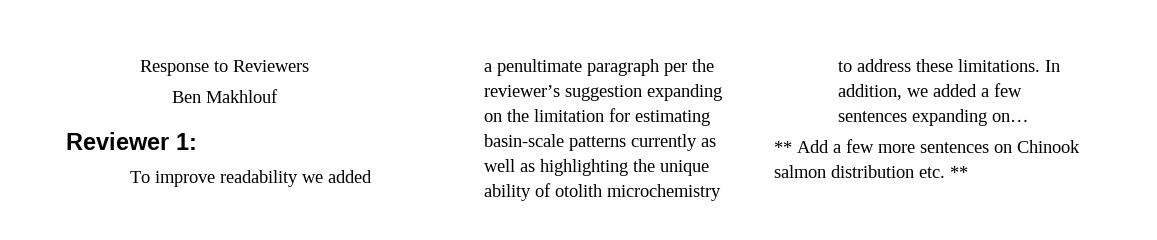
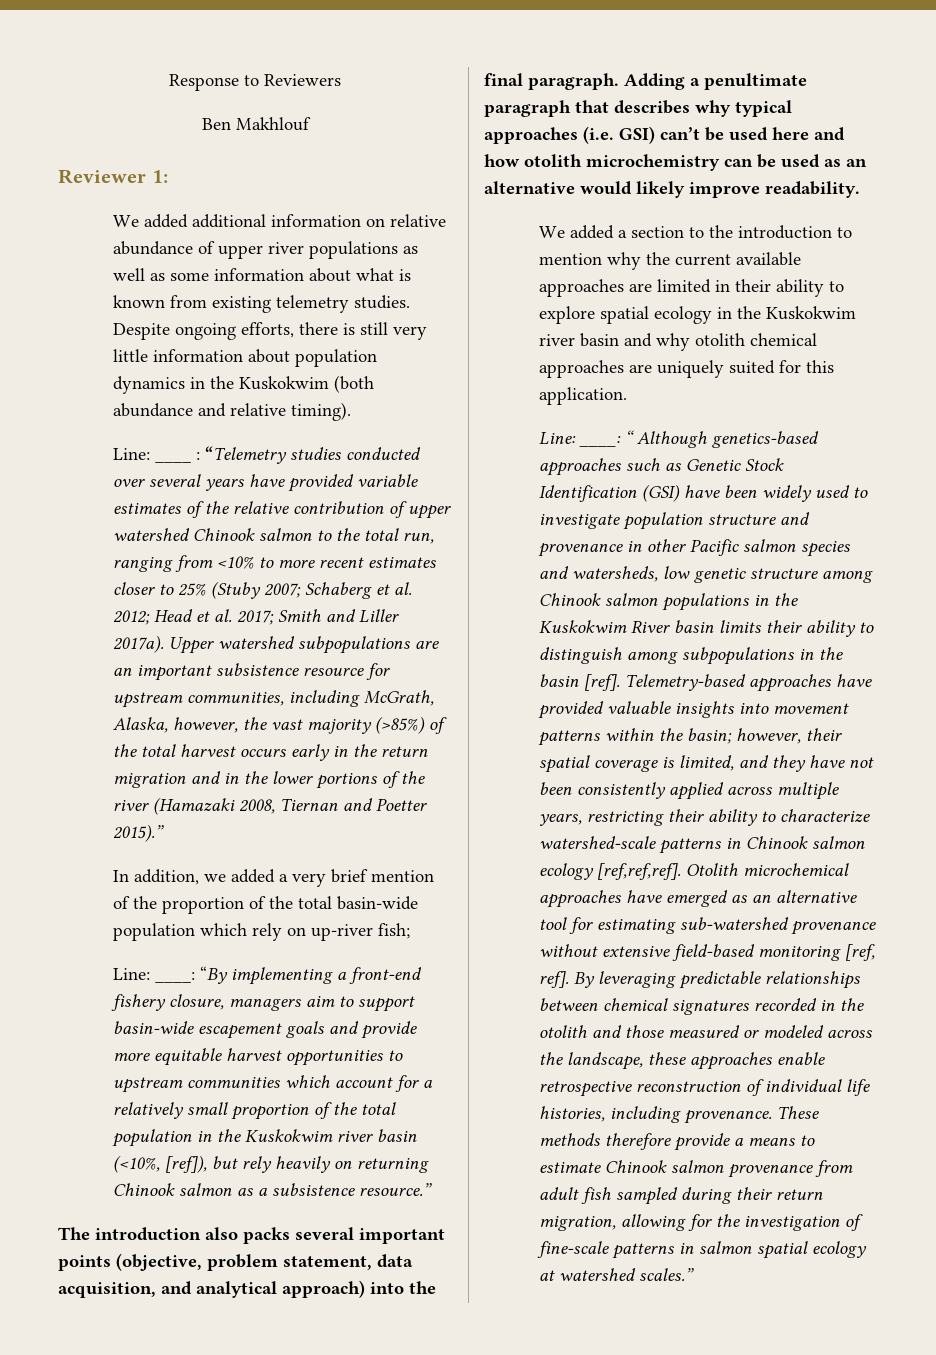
[130,170,373,187] [484,59,715,76] [484,84,723,101] [484,108,711,126] [484,134,717,151] [484,159,710,176] [484,183,722,201] [838,59,1041,72] To improve readability we added a penultimate paragraph per the reviewer’s suggestion expanding on the limitation for estimating basin-scale patterns currently as well as highlighting the unique ability of otolith microchemistry to address these limitations. -> [113,214,447,228] [113,241,419,259] [113,268,412,282] [113,295,411,313] [113,322,428,340] [113,349,378,367] [113,375,375,394] [113,402,352,421] [113,448,151,460] [155,460,192,463] [196,446,422,464] [113,474,419,492] [113,501,452,519] [113,528,435,544] [113,555,437,572] [113,581,413,599] [113,609,400,625] [113,635,440,654] [113,663,391,681] [113,690,435,708] [113,716,448,734] [113,744,429,761] [113,771,426,789] [113,797,428,815] [113,824,165,842] We added additional information on relative abundance of upper river populations as well as some information about what is known from existing telemetry studies. Despite ongoing efforts, there is still very little information about population dynamics in the Kuskokwim (both abundance and relative timing). // Line: ____ : “Telemetry studies conducted over several years have provided variable estimates of the relative contribution of upper watershed Chinook salmon to the total run, ranging from <10% to more recent estimates closer to 25% (Stuby 2007; Schaberg et al. 2012; Head et al. 2017; Smith and Liller 2017a). Upper watershed subpopulations are an important subsistence resource for upstream communities, including McGrath, Alaska, however, the vast majority (>85%) of the total harvest occurs early in the return migration and in the lower portions of the river (Hamazaki 2008, Tiernan and Poetter 2015).” //
[994,83,1023,97] [838,109,1030,126] [774,139,1080,153] [774,165,968,178] few sentences expanding on… // ** Add a few more sentences on Chinook salmon distribution etc. ** -> [292,869,435,887] [113,896,419,914] [113,923,411,941] [113,966,423,985] [111,994,416,1012] [113,1021,418,1039] [113,1048,404,1066] [113,1075,434,1093] [113,1102,397,1120] [112,1129,418,1147] [113,1155,430,1173] [113,1183,433,1196] [58,1227,445,1244] [58,1253,413,1271] [58,1280,436,1298] [484,73,807,90] [484,100,792,117] [484,126,845,144] [484,154,867,171] [484,181,860,198] [539,225,853,239] [539,252,802,270] [539,279,845,297] [539,306,857,324] [539,333,818,351] [539,360,835,378] [539,387,628,405] [539,430,820,448] [539,458,785,476] [539,484,869,502] [539,512,811,530] [538,539,851,557] [539,566,874,583] [539,593,799,611] [539,620,875,637] [539,647,844,665] [539,674,873,692] [538,701,850,719] [538,728,843,746] [539,755,875,773] [539,782,840,800] [539,809,871,826] [539,836,866,854] [539,863,850,880] [539,890,858,908] [539,917,877,935] [539,944,876,961] [539,971,861,989] [539,998,865,1015] [539,1025,873,1038] [539,1052,826,1070] [539,1079,871,1097] [539,1106,820,1124] [539,1133,816,1151] [539,1160,854,1178] [539,1187,824,1205] [539,1214,864,1231] [537,1241,868,1259] [539,1268,695,1281] very brief mention of the proportion of the total basin-wide population which rely on up-river fish; // Line: ____: “By implementing a front-end fishery closure, managers aim to support basin-wide escapement goals and provide more equitable harvest opportunities to upstream communities which account for a relatively small proportion of the total population in the Kuskokwim river basin (<10%, [ref]), but rely heavily on returning Chinook salmon as a subsistence resource.” // The introduction also packs several important points (objective, problem statement, data acquisition, and analytical approach) into the final paragraph. Adding a penultimate paragraph that describes why typical approaches (i.e. GSI) can’t be used here and how otolith microchemistry can be used as an alternative would likely improve readability. // We added a section to the introduction to mention why the current available approaches are limited in their ability to explore spatial ecology in the Kuskokwim river basin and why otolith chemical approaches are uniquely suited for this application. // Line: ____: “ Although genetics-based approaches such as Genetic Stock Identification (GSI) have been widely used to investigate population structure and provenance in other Pacific salmon species and watersheds, low genetic structure among Chinook salmon populations in the Kuskokwim River basin limits their ability to distinguish among subpopulations in the basin [ref]. Telemetry-based approaches have provided valuable insights into movement patterns within the basin; however, their spatial coverage is limited, and they have not been consistently applied across multiple years, restricting their ability to characterize watershed-scale patterns in Chinook salmon ecology [ref,ref,ref]. Otolith microchemical approaches have emerged as an alternative tool for estimating sub-watershed provenance without extensive field-based monitoring [ref, ref]. By leveraging predictable relationships between chemical signatures recorded in the otolith and those measured or modeled across the landscape, these approaches enable retrospective reconstruction of individual life histories, including provenance. These methods therefore provide a means to estimate Chinook salmon provenance from adult fish sampled during their return migration, allowing for the investigation of fine-scale patterns in salmon spatial ecology at watershed scales.”

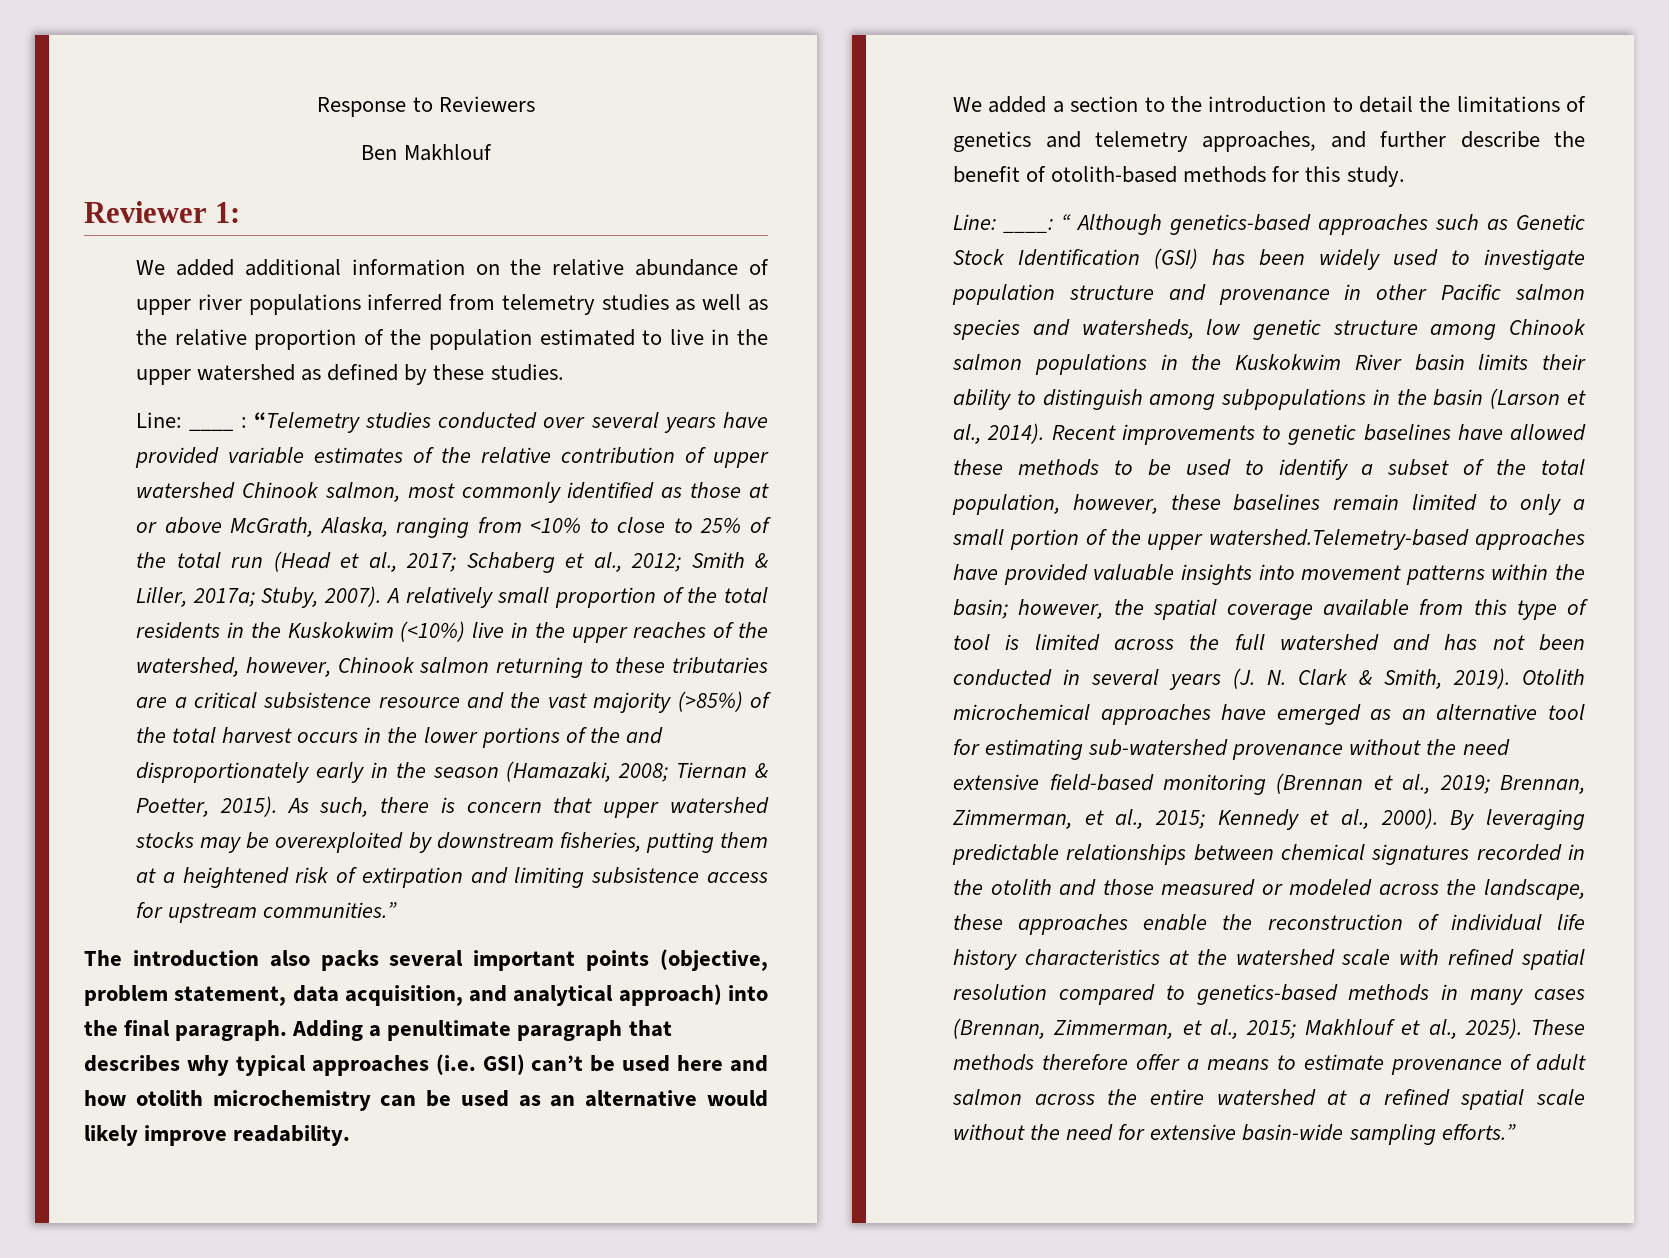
(386, 222) none -> [510,259,542,275] the
[403,246,419,254] [113,268,412,282] [113,295,411,313] [113,322,428,340] [113,349,378,367] [113,375,375,394] [113,402,352,421] as well as some information about what is known from existing telemetry studies. Despite ongoing efforts, there is still very little information about population dynamics in the Kuskokwim (both abundance and relative timing). -> [367,294,768,315] [136,329,769,350] [136,364,564,385] inferred from telemetry studies as well as the relative proportion of the population estimated to live in the upper watershed as defined by these studies.
[259,528,435,544] [113,555,437,572] [113,581,413,599] [113,609,400,625] [113,635,440,654] [113,663,391,681] [113,690,435,708] [113,717,239,733] salmon to the total run, ranging from <10% to more recent estimates closer to 25% (Stuby 2007; Schaberg et al. 2012; Head et al. 2017; Smith and Liller 2017a). Upper watershed subpopulations are an important subsistence resource for upstream communities, including McGrath, Alaska, however, -> [324,482,770,503] [136,517,771,538] [136,551,770,573] [136,586,768,608] [136,621,768,643] [136,657,769,678] [136,692,505,709] salmon, most commonly identified as those at or above McGrath, Alaska, ranging from <10% to close to 25% of the total run (Head et al., 2017; Schaberg et al., 2012; Smith & Liller, 2017a; Stuby, 2007). A relatively small proportion of the total residents in the Kuskokwim (<10%) live in the upper reaches of the watershed, however, Chinook salmon returning to these tributaries are a critical subsistence resource and
[291,744,429,761] [113,771,222,788] early in the return migration and -> (359, 737) none
[113,797,428,815] [113,824,165,842] [113,869,435,887] [113,896,419,914] [113,923,411,941] [113,966,423,985] [111,994,416,1012] [113,1021,418,1039] [113,1048,404,1066] [113,1075,434,1093] [113,1102,397,1120] [112,1129,418,1147] [113,1155,430,1173] [113,1183,433,1196] river (Hamazaki 2008, Tiernan and Poetter 2015).” // In addition, we added a very brief mention of the proportion of the total basin-wide population which rely on up-river fish; // Line: ____: “By implementing a front-end fishery closure, managers aim to support basin-wide escapement goals and provide more equitable harvest opportunities to upstream communities which account for a relatively small proportion of the total population in the Kuskokwim river basin (<10%, [ref]), but rely heavily on returning Chinook salmon as a subsistence resource.” -> [625,727,663,744] [136,761,770,783] [136,796,769,818] [135,832,768,853] [136,867,768,888] [136,902,398,923] and disproportionately early in the season (Hamazaki, 2008; Tiernan & Poetter, 2015). As such, there is concern that upper watershed stocks may be overexploited by downstream fisheries, putting them at a heightened risk of extirpation and limiting subsistence access for upstream communities.”
[539,252,802,270] [539,279,845,297] [539,306,857,324] [539,333,818,351] [539,360,776,378] mention why the current available approaches are limited in their ability to explore spatial ecology in the Kuskokwim river basin and why otolith chemical approaches are uniquely suited -> [1358,96,1586,113] [953,131,1585,152] [953,166,1267,183] detail the limitations of genetics and telemetry approaches, and further describe the benefit of otolith-based methods
[539,387,628,405] application. -> [1346,166,1405,187] study.
[684,485,721,498] have -> [1212,249,1246,265] has
[584,674,747,691] [ref]. Telemetry-based -> [1490,388,1586,409] [953,423,1586,445] [953,459,1585,480] [952,494,1585,515] [952,529,1470,550] (Larson et al., 2014). Recent improvements to genetic baselines have allowed these methods to be used to identify a subset of the total population, however, these baselines remain limited to only a small portion of the upper watershed.Telemetry-based
[806,728,843,741] their -> [1113,599,1144,615] the
[662,755,875,772] [539,782,840,800] [539,809,871,826] [539,836,866,854] [539,863,682,880] is limited, and they have not been consistently applied across multiple years, restricting their ability to characterize watershed-scale patterns in Chinook salmon ecology [ref,ref,ref]. -> [1323,599,1588,620] [953,634,1585,651] [953,668,1511,690] available from this type of tool is limited across the full watershed and has not been conducted in several years (J. N. Clark & Smith, 2019).
(599, 950) none -> [1426,739,1510,756] the need
[845,944,876,961] [539,971,570,988] [ref, ref]. -> [1276,773,1585,794] [952,808,1438,830] (Brennan et al., 2019; Brennan, Zimmerman, et al., 2015; Kennedy et al., 2000).
[539,1081,633,1097] retrospective -> [1222,914,1253,930] the
[539,1106,773,1124] histories, including provenance. -> [953,949,1585,970] [953,984,1585,1005] [953,1018,1522,1039] history characteristics at the watershed scale with refined spatial resolution compared to genetics-based methods in many cases (Brennan, Zimmerman, et al., 2015; Makhlouf et al., 2025).
[674,1133,731,1151] provide -> [1136,1054,1181,1070] offer
[605,1160,854,1178] [539,1187,824,1205] [539,1214,864,1231] [537,1241,868,1259] [539,1268,695,1281] Chinook salmon provenance from adult fish sampled during their return migration, allowing for the investigation of fine-scale patterns in salmon spatial ecology at watershed scales.” -> [1391,1054,1586,1075] [952,1089,1585,1110] [953,1124,1516,1145] provenance of adult salmon across the entire watershed at a refined spatial scale without the need for extensive basin-wide sampling efforts.”

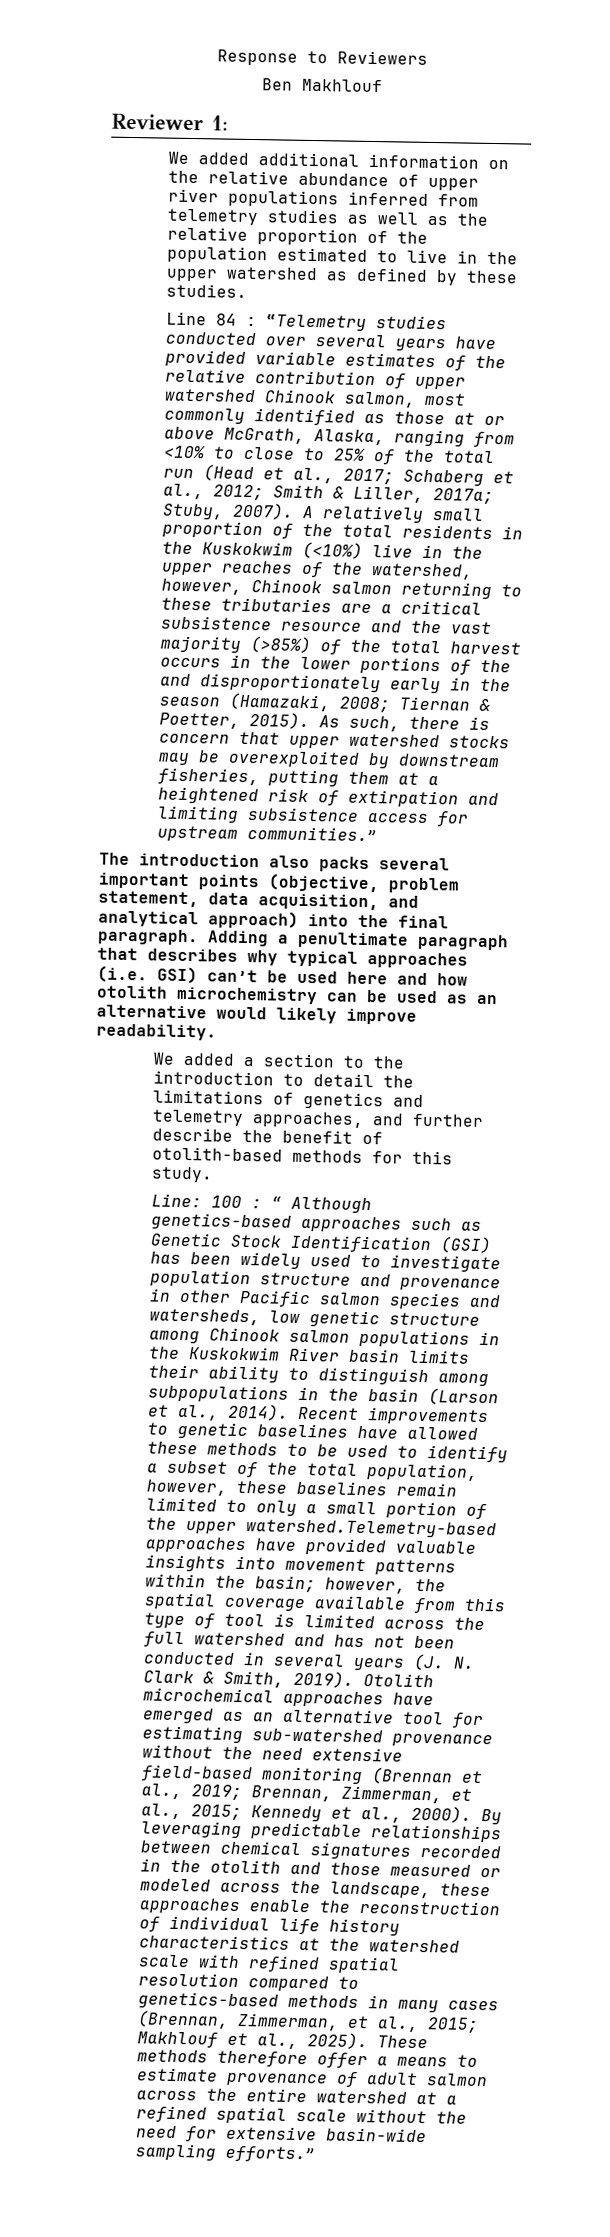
[136,412,183,428] [189,428,234,431] Line: ____ -> [165,311,237,326] Line 84
[1003,219,1054,233] ____: -> [210,1195,262,1209] 100 :

